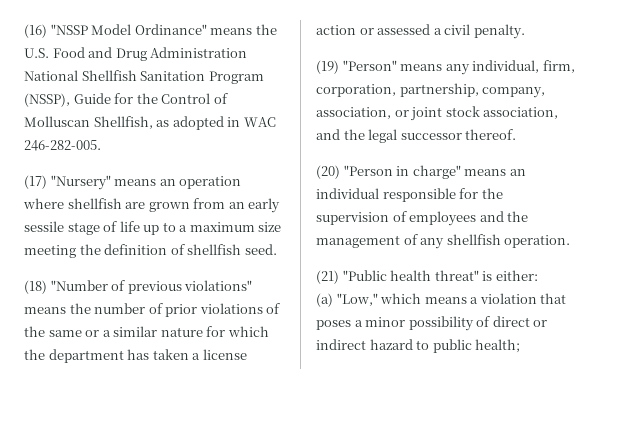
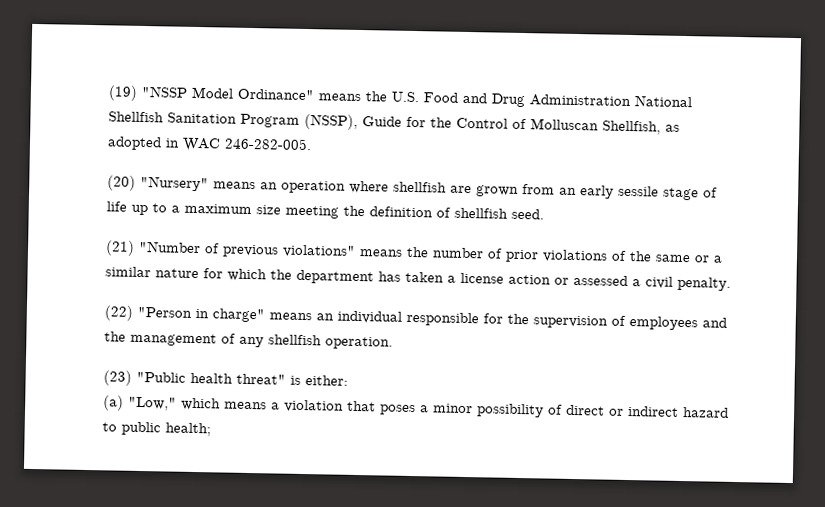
[24,24,47,38] (16) -> [108,85,138,101] (19)
[24,175,47,189] (17) -> [107,175,136,191] (20)
[24,280,47,294] (18) -> [105,240,135,256] (21)
[316,60,575,75] [316,83,546,98] [316,106,559,121] [316,129,517,143] [316,165,340,179] (19) "Person" means any individual, firm, corporation, partnership, company, association, or joint stock association, and the legal successor thereof. // (20) -> [104,305,133,321] (22)
[316,270,339,284] (21) -> [103,370,132,386] (23)

